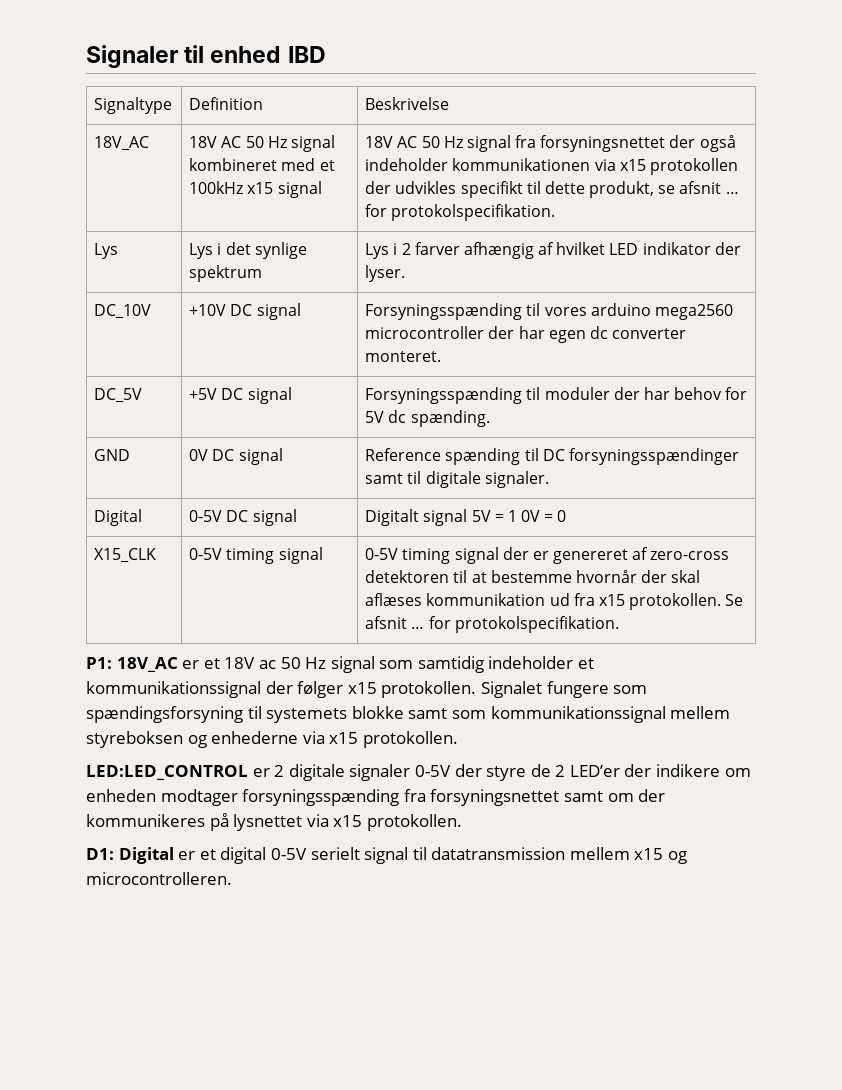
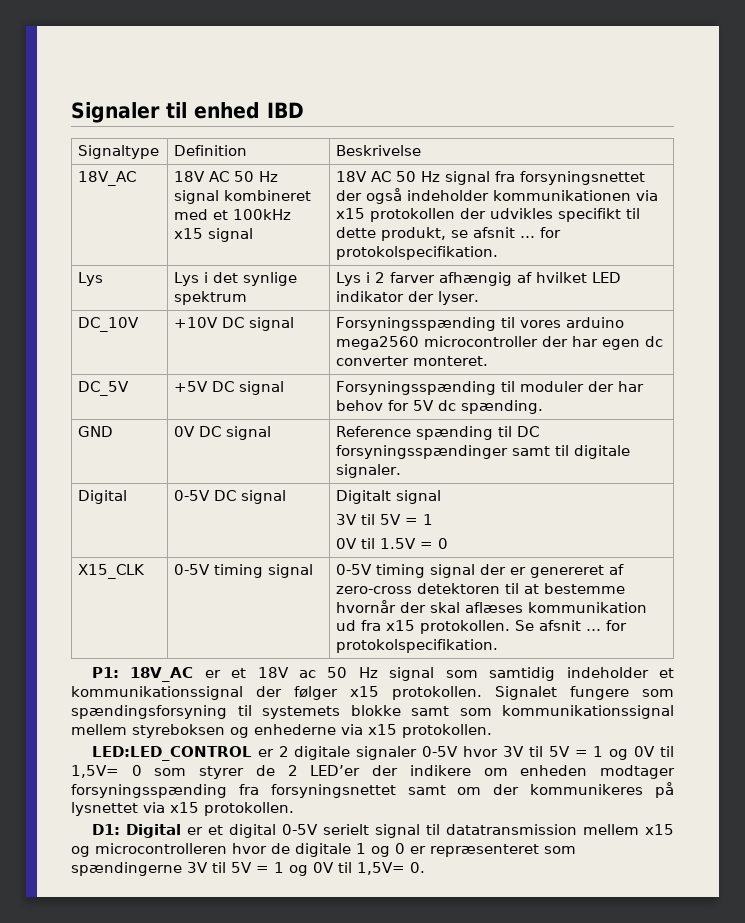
[471,510,541,522] 5V = 1 0V -> [336,514,434,525] [336,538,417,549] // 3V til 5V = 1 // 0V til 1.5V
[454,764,527,781] der styre -> [463,746,675,760] [71,765,245,779] hvor 3V til 5V = 1 og 0V til 1,5V= 0 som styrer
[86,872,232,885] microcontrolleren. -> [95,843,576,857] [71,862,425,876] microcontrolleren hvor de digitale 1 og 0 er repræsenteret som spændingerne 3V til 5V = 1 og 0V til 1,5V= 0.

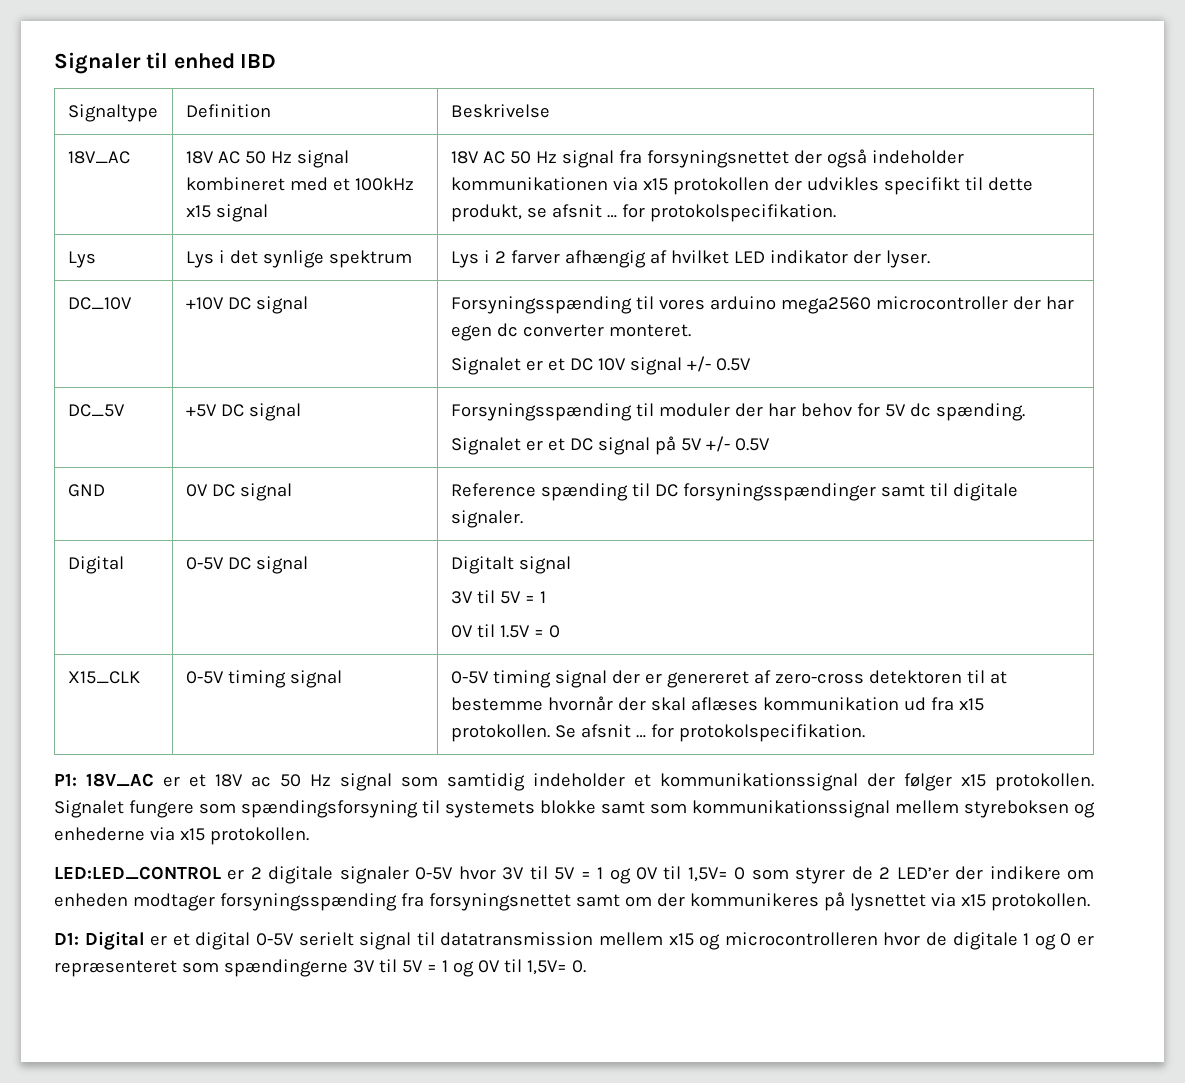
(489, 361) none -> [450,356,751,375] // Signalet er et DC 10V signal +/- 0.5V
(544, 407) none -> [450,436,770,455] // Signalet er et DC signal på 5V +/- 0.5V

